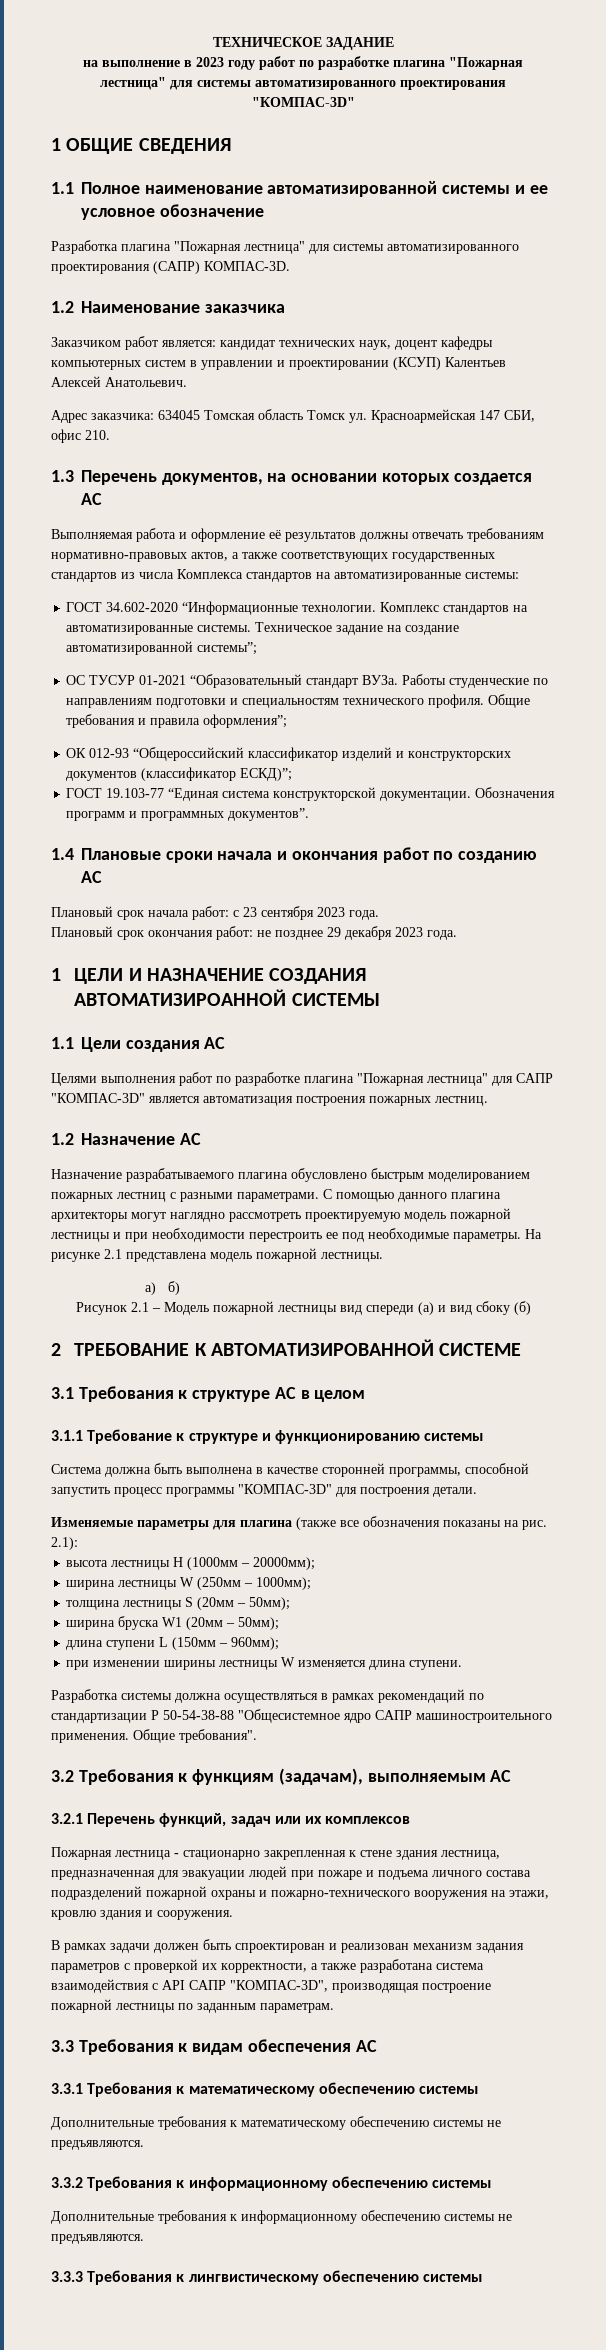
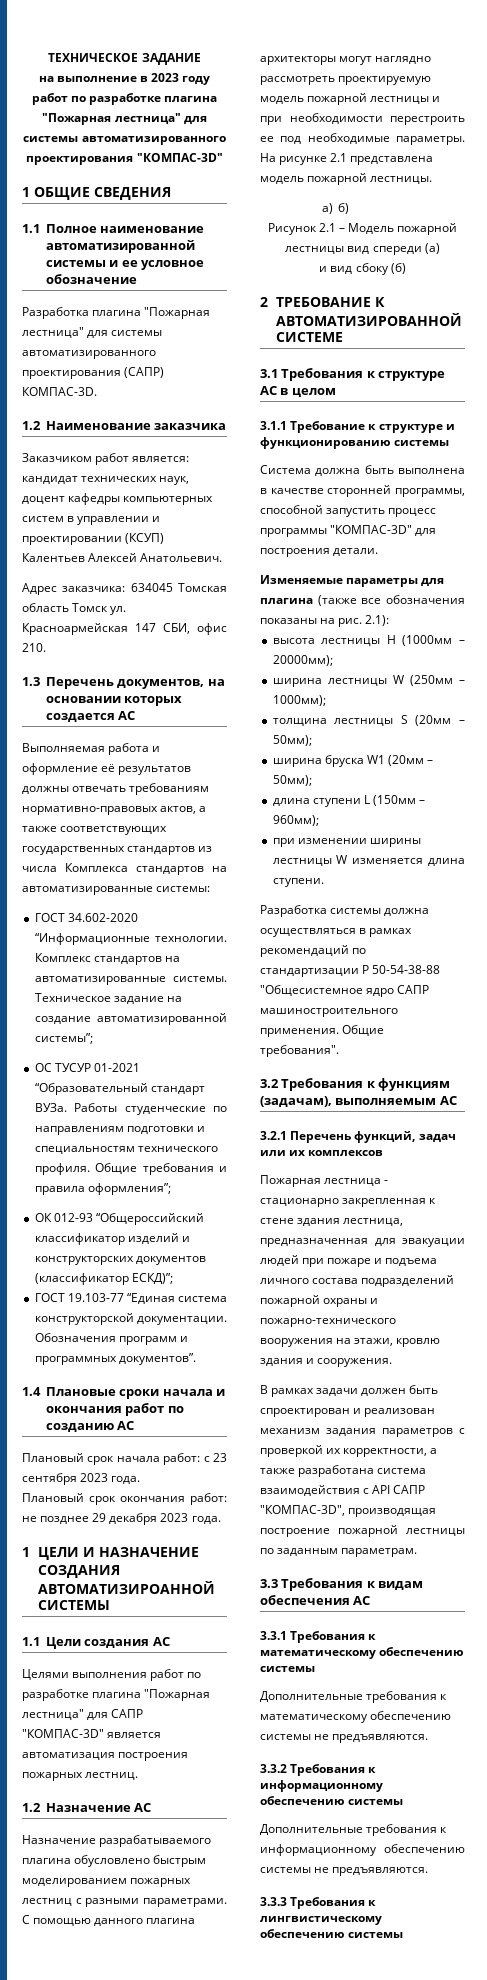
(434, 1308) none -> (440, 248) //

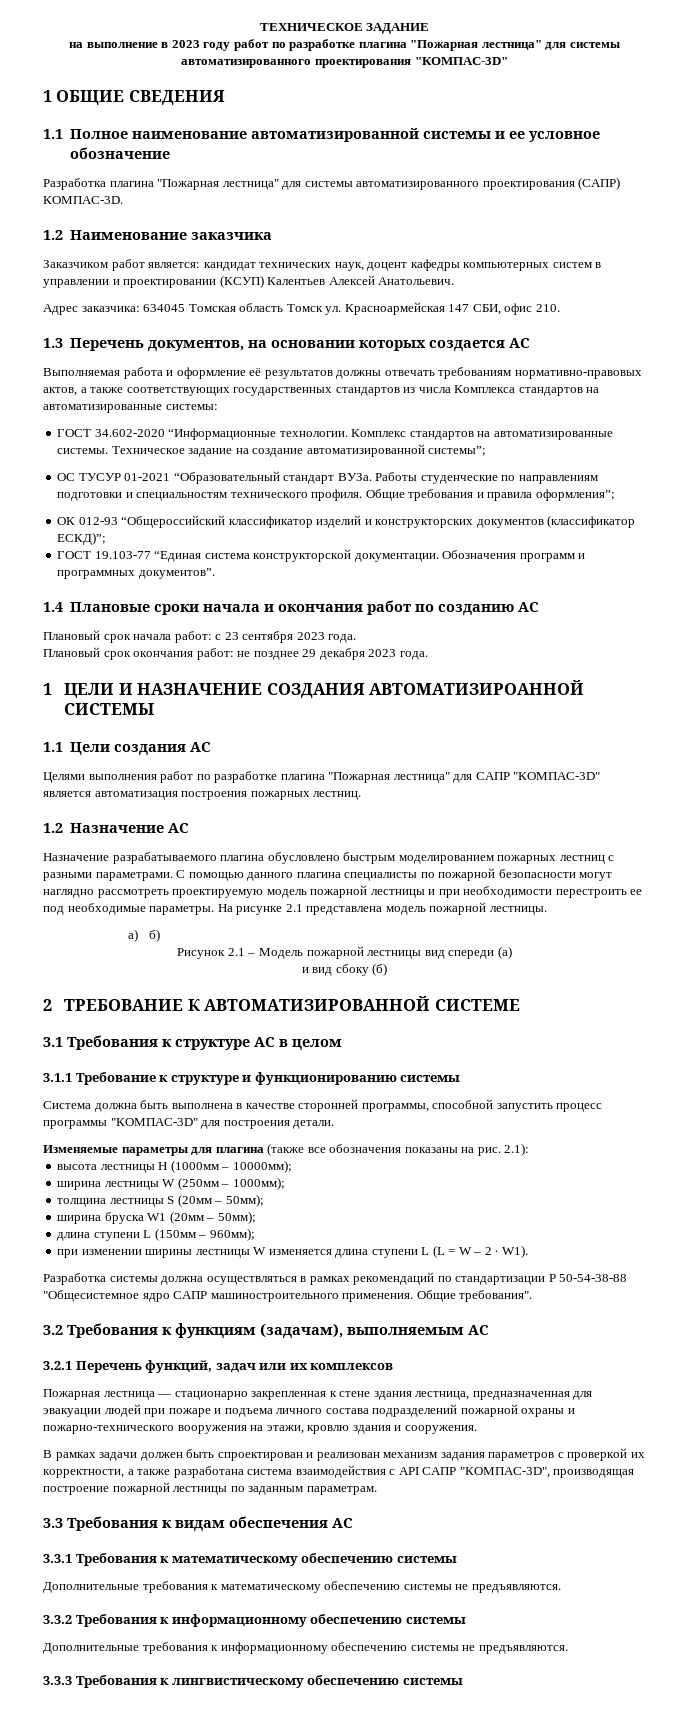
[260,56,336,65] архитекторы -> [344,868,576,881] специалисты по пожарной безопасности
[272,655,333,666] 20000мм); -> [232,1160,292,1173] 10000мм);
[272,878,324,887] ступени. -> [371,1245,528,1258] ступени L (L = W – 2 ∙ W1).
[384,1180,389,1184] - -> [157,1394,173,1397] —

